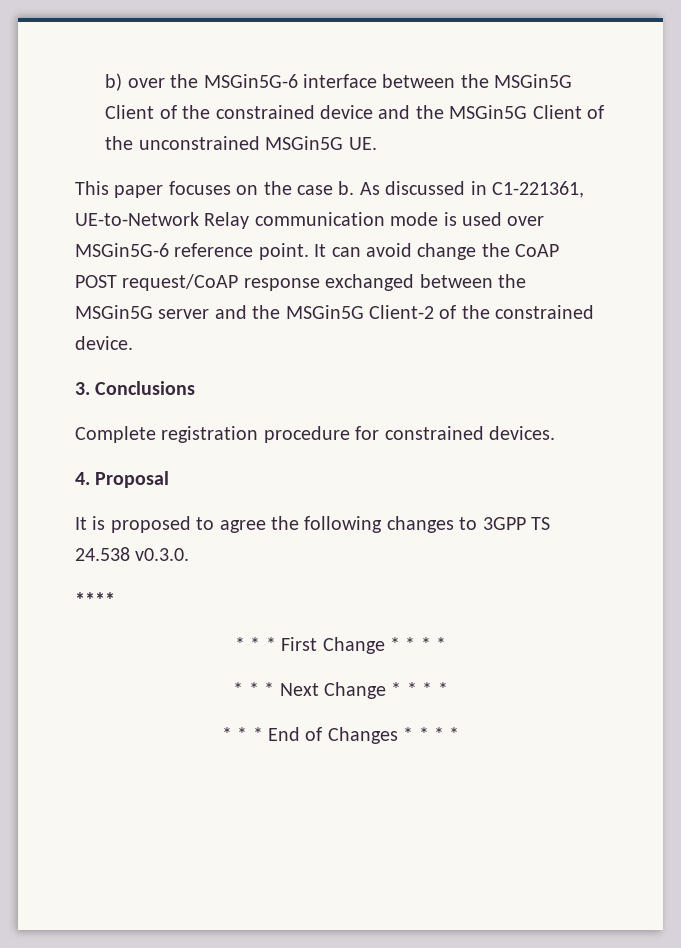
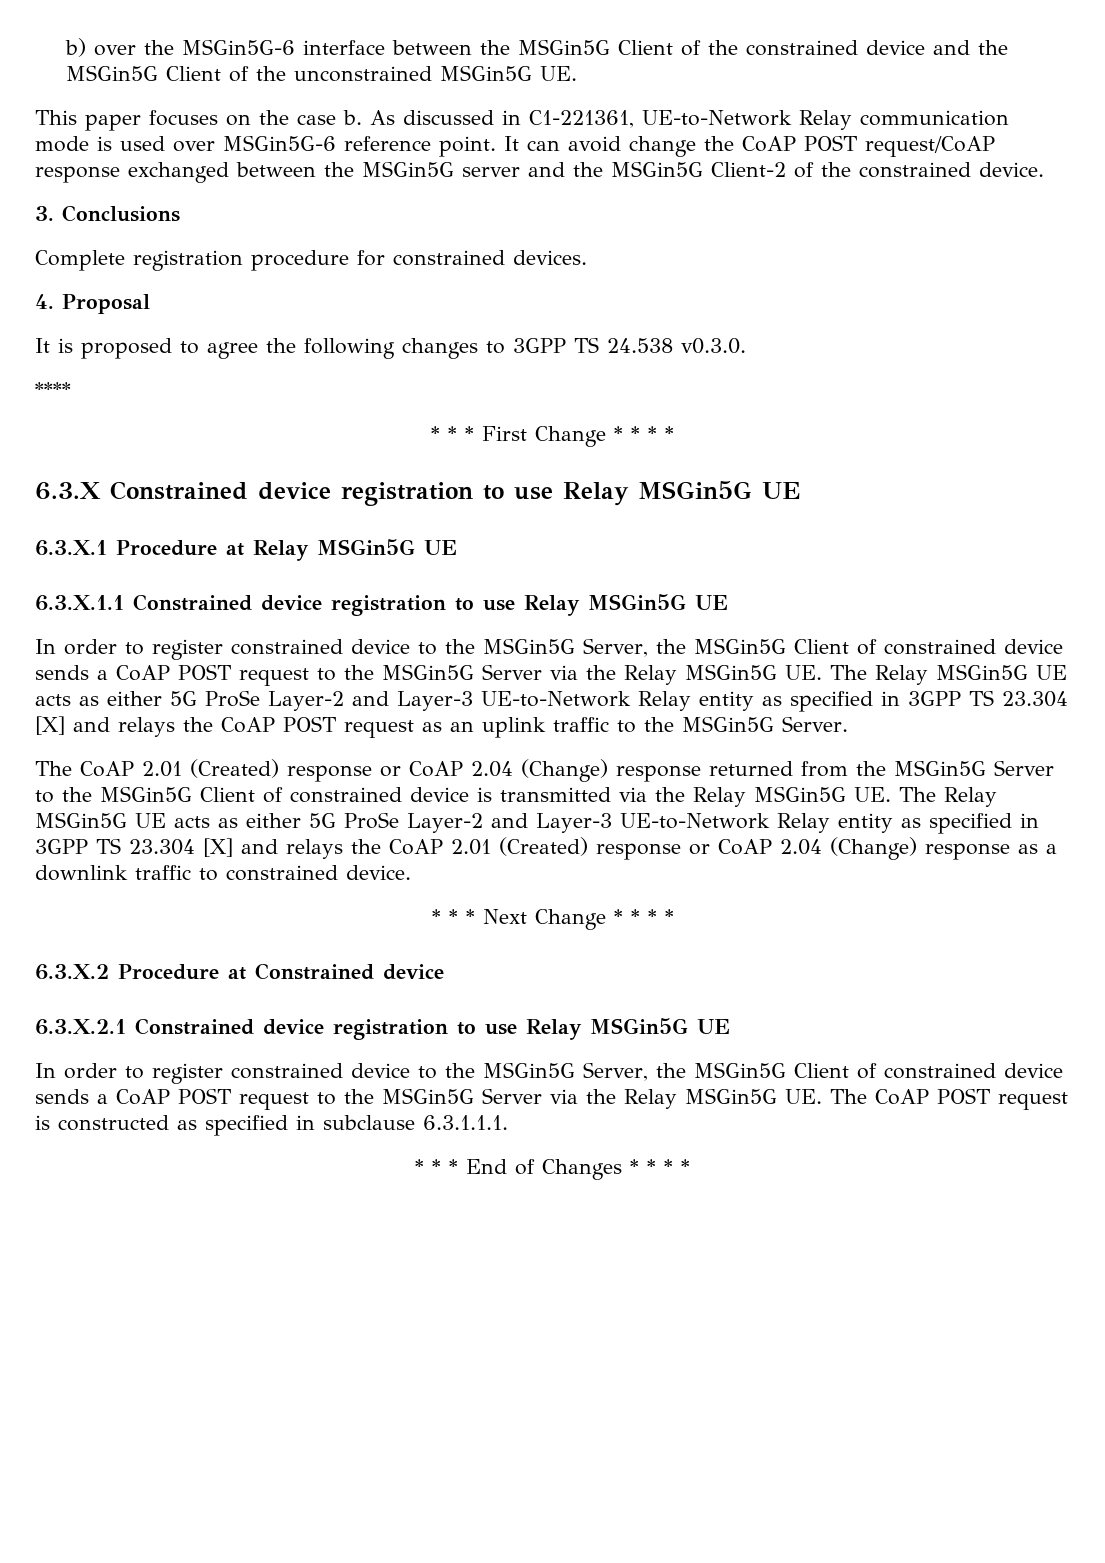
(447, 644) none -> [35,481,800,506] [35,539,457,561] [35,594,728,616] [35,638,1063,660] [35,664,1067,686] [35,690,1068,712] [35,716,848,738] [35,759,1054,782] [35,786,997,807] [35,812,1039,834] [35,837,1057,860] [35,865,411,881] // 6.3.X Constrained device registration to use Relay MSGin5G UE // 6.3.X.1 Procedure at Relay MSGin5G UE // 6.3.X.1.1 Constrained device registration to use Relay MSGin5G UE // In order to register constrained device to the MSGin5G Server, the MSGin5G Client of constrained device sends a CoAP POST request to the MSGin5G Server via the Relay MSGin5G UE. The Relay MSGin5G UE acts as either 5G ProSe Layer-2 and Layer-3 UE-to-Network Relay entity as specified in 3GPP TS 23.304 [X] and relays the CoAP POST request as an uplink traffic to the MSGin5G Server. // The CoAP 2.01 (Created) response or CoAP 2.04 (Change) response returned from the MSGin5G Server to the MSGin5G Client of constrained device is transmitted via the Relay MSGin5G UE. The Relay MSGin5G UE acts as either 5G ProSe Layer-2 and Layer-3 UE-to-Network Relay entity as specified in 3GPP TS 23.304 [X] and relays the CoAP 2.01 (Created) response or CoAP 2.04 (Change) response as a downlink traffic to constrained device.
(448, 689) none -> [35,963,444,980] [35,1018,730,1040] [35,1062,1063,1084] [35,1088,1068,1110] [35,1115,508,1136] // 6.3.X.2 Procedure at Constrained device // 6.3.X.2.1 Constrained device registration to use Relay MSGin5G UE // In order to register constrained device to the MSGin5G Server, the MSGin5G Client of constrained device sends a CoAP POST request to the MSGin5G Server via the Relay MSGin5G UE. The CoAP POST request is constructed as specified in subclause 6.3.1.1.1.

